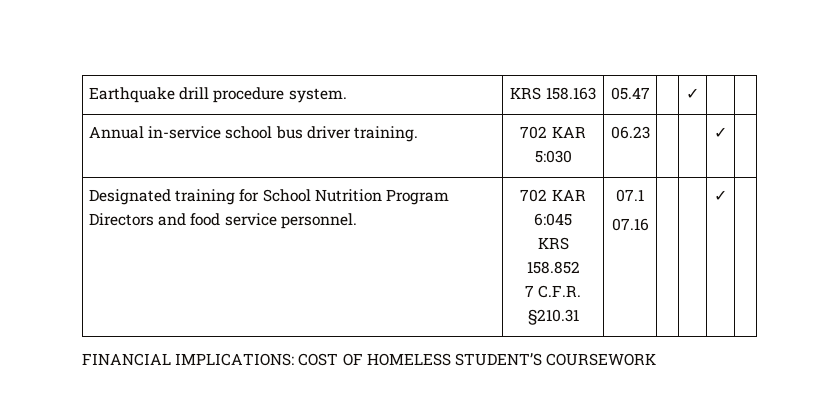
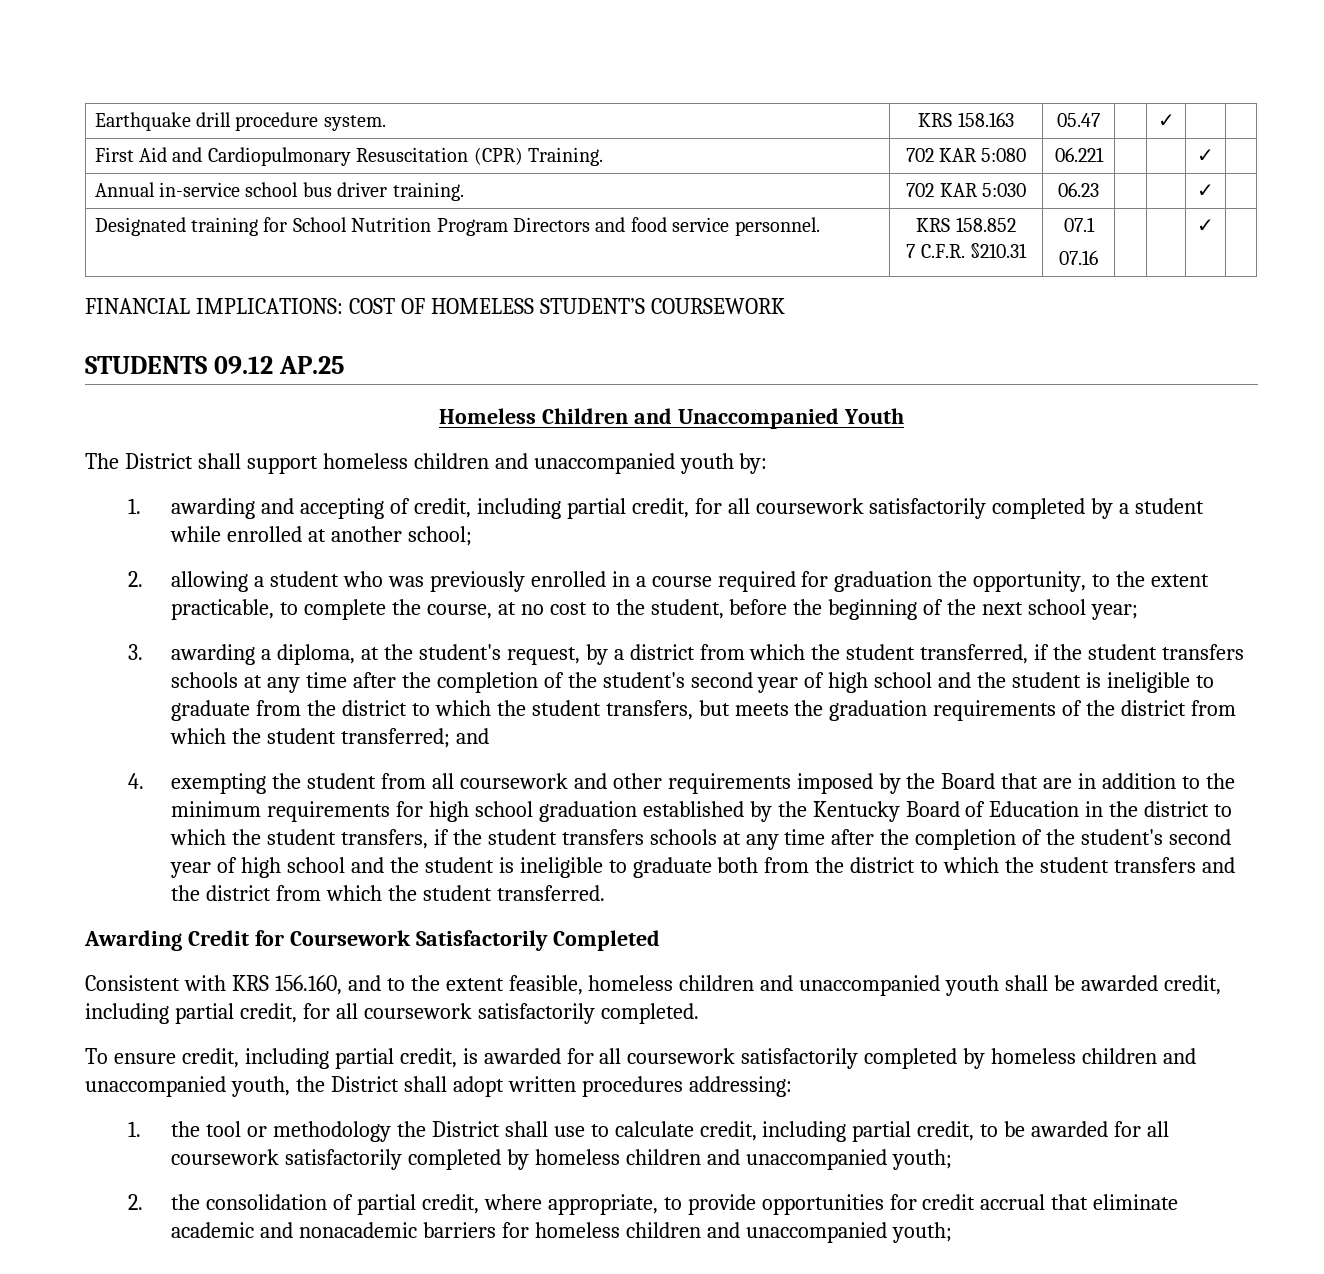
(699, 93) none -> [94,147,603,166] [905,148,1027,162] [1054,147,1104,162] [1197,149,1214,162] // First Aid and Cardiopulmonary Resuscitation (CPR) Training. | 702 KAR 5:080 | 06.221 | | | ✓ |
[520,189,586,202] [534,213,572,226] 702 KAR 6:045 // -> (820, 226) none
(657, 359) none -> [85,356,345,374] [439,408,904,429] [85,453,768,474] [128,498,1205,519] [170,526,472,546] [128,571,1210,592] [171,599,1139,620] [128,644,1245,665] [171,672,1214,693] [171,700,1237,721] [170,728,489,748] [128,773,1236,794] [171,801,1233,822] [170,829,1232,850] [170,857,1235,878] [171,885,605,901] [84,930,660,951] [85,975,1221,996] [85,1003,699,1024] [85,1048,1197,1069] [85,1076,792,1097] [128,1121,1170,1142] [171,1149,952,1170] [128,1194,1179,1215] [171,1222,952,1243] // STUDENTS 09.12 AP.25 // Homeless Children and Unaccompanied Youth // The District shall support homeless children and unaccompanied youth by: // 1. awarding and accepting of credit, including partial credit, for all coursework satisfactorily completed by a student while enrolled at another school; // 2. allowing a student who was previously enrolled in a course required for graduation the opportunity, to the extent practicable, to complete the course, at no cost to the student, before the beginning of the next school year; // 3. awarding a diploma, at the student's request, by a district from which the student transferred, if the student transfers schools at any time after the completion of the student's second year of high school and the student is ineligible to graduate from the district to which the student transfers, but meets the graduation requirements of the district from which the student transferred; and // 4. exempting the student from all coursework and other requirements imposed by the Board that are in addition to the minimum requirements for high school graduation established by the Kentucky Board of Education in the district to which the student transfers, if the student transfers schools at any time after the completion of the student's second year of high school and the student is ineligible to graduate both from the district to which the student transfers and the district from which the student transferred. // Awarding Credit for Coursework Satisfactorily Completed // Consistent with KRS 156.160, and to the extent feasible, homeless children and unaccompanied youth shall be awarded credit, including partial credit, for all coursework satisfactorily completed. // To ensure credit, including partial credit, is awarded for all coursework satisfactorily completed by homeless children and unaccompanied youth, the District shall adopt written procedures addressing: // 1. the tool or methodology the District shall use to calculate credit, including partial credit, to be awarded for all coursework satisfactorily completed by homeless children and unaccompanied youth; // 2. the consolidation of partial credit, where appropriate, to provide opportunities for credit accrual that eliminate academic and nonacademic barriers for homeless children and unaccompanied youth;

